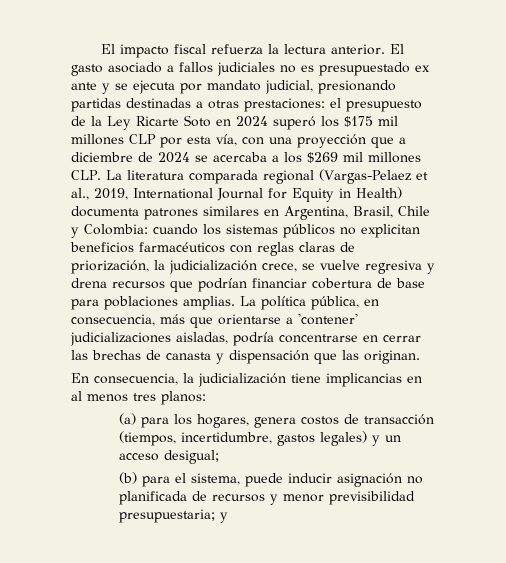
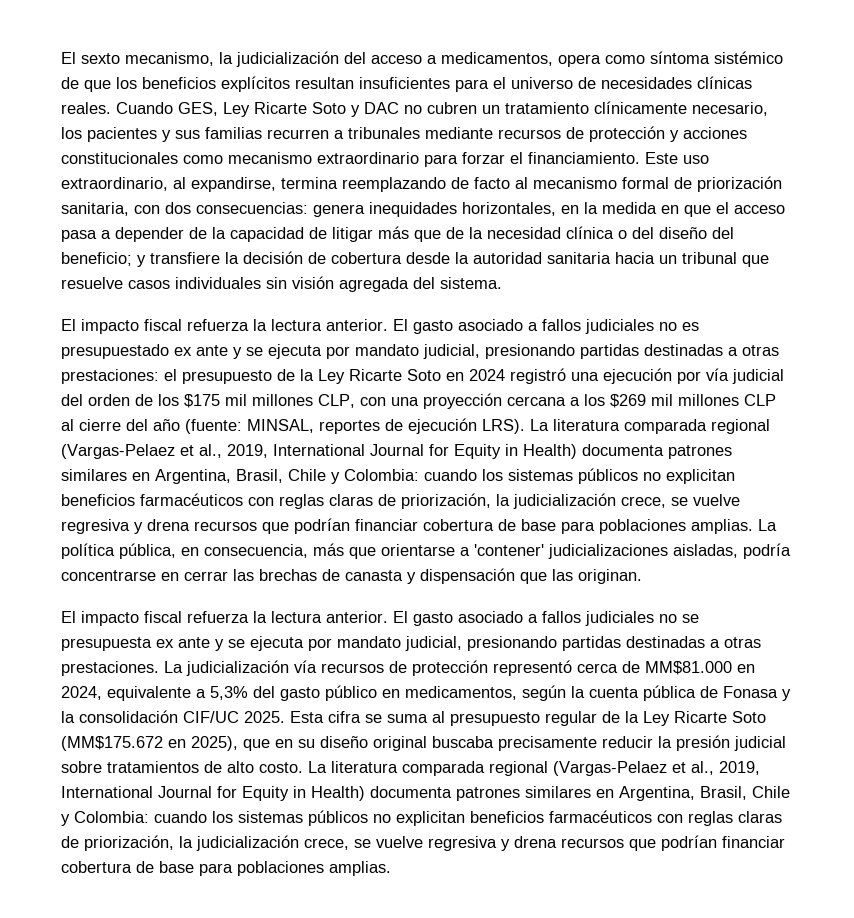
[101,44,116,54] El -> [61,51,783,67] [61,76,752,92] [61,101,768,117] [61,126,747,142] [61,152,709,167] [61,176,782,192] [61,202,785,217] [61,226,734,242] [61,251,769,267] [61,276,502,292] [61,319,76,331] El sexto mecanismo, la judicialización del acceso a medicamentos, opera como síntoma sistémico de que los beneficios explícitos resultan insuficientes para el universo de necesidades clínicas reales. Cuando GES, Ley Ricarte Soto y DAC no cubren un tratamiento clínicamente necesario, los pacientes y sus familias recurren a tribunales mediante recursos de protección y acciones constitucionales como mecanismo extraordinario para forzar el financiamiento. Este uso extraordinario, al expandirse, termina reemplazando de facto al mecanismo formal de priorización sanitaria, con dos consecuencias: genera inequidades horizontales, en la medida en que el acceso pasa a depender de la capacidad de litigar más que de la necesidad clínica o del diseño del beneficio; y transfiere la decisión de cobertura desde la autoridad sanitaria hacia un tribunal que resuelve casos individuales sin visión agregada del sistema. // El
[273,116,398,130] [71,134,406,148] [71,152,267,163] superó los $175 mil millones CLP por esta vía, con una proyección que a diciembre de 2024 se acercaba -> [510,368,784,384] [61,393,566,409] registró una ejecución por vía judicial del orden de los $175 mil millones CLP, con una proyección cercana
[71,170,101,180] CLP. -> [744,394,776,406] [61,418,525,434] CLP al cierre del año (fuente: MINSAL, reportes de ejecución LRS).
[71,373,422,387] [71,391,206,405] [119,413,435,428] [119,431,402,446] [119,450,220,464] [119,472,424,487] [119,491,416,505] [119,509,229,523] En consecuencia, la judicialización tiene implicancias en al menos tres planos: // (a) para los hogares, genera costos de transacción (tiempos, incertidumbre, gastos legales) y un acceso desigual; // (b) para el sistema, puede inducir asignación no planificada de recursos y menor previsibilidad presupuestaria; y -> [61,611,699,626] [61,636,761,651] [61,660,755,676] [61,685,791,701] [61,710,766,726] [61,735,786,751] [61,761,760,776] [61,786,790,801] [61,810,782,826] [61,835,785,851] [61,861,391,876] El impacto fiscal refuerza la lectura anterior. El gasto asociado a fallos judiciales no se presupuesta ex ante y se ejecuta por mandato judicial, presionando partidas destinadas a otras prestaciones. La judicialización vía recursos de protección representó cerca de MM$81.000 en 2024, equivalente a 5,3% del gasto público en medicamentos, según la cuenta pública de Fonasa y la consolidación CIF/UC 2025. Esta cifra se suma al presupuesto regular de la Ley Ricarte Soto (MM$175.672 en 2025), que en su diseño original buscaba precisamente reducir la presión judicial sobre tratamientos de alto costo. La literatura comparada regional (Vargas-Pelaez et al., 2019, International Journal for Equity in Health) documenta patrones similares en Argentina, Brasil, Chile y Colombia: cuando los sistemas públicos no explicitan beneficios farmacéuticos con reglas claras de priorización, la judicialización crece, se vuelve regresiva y drena recursos que podrían financiar cobertura de base para poblaciones amplias.

